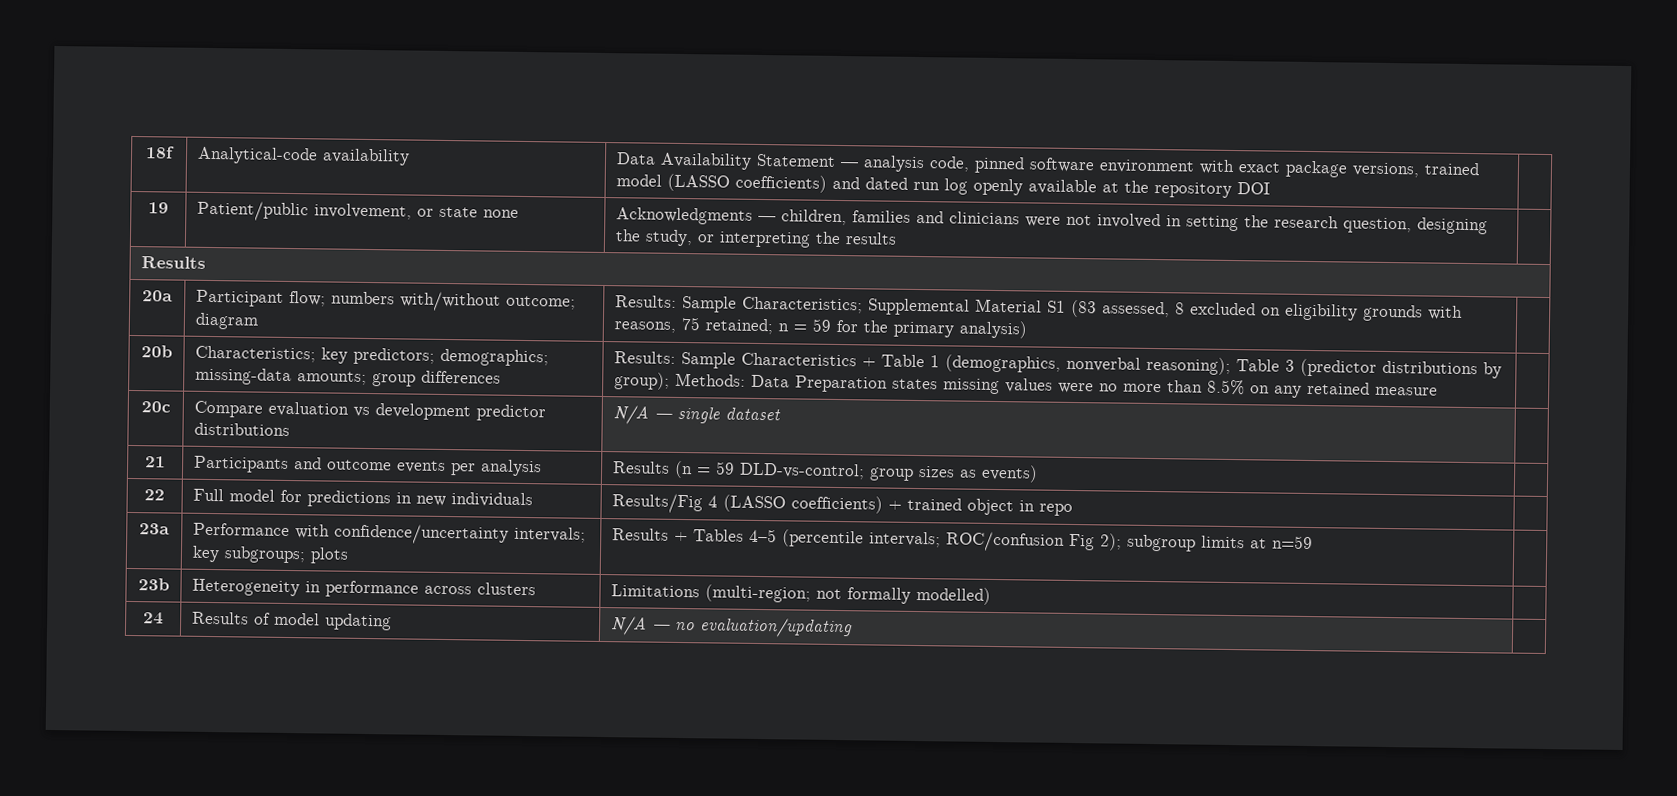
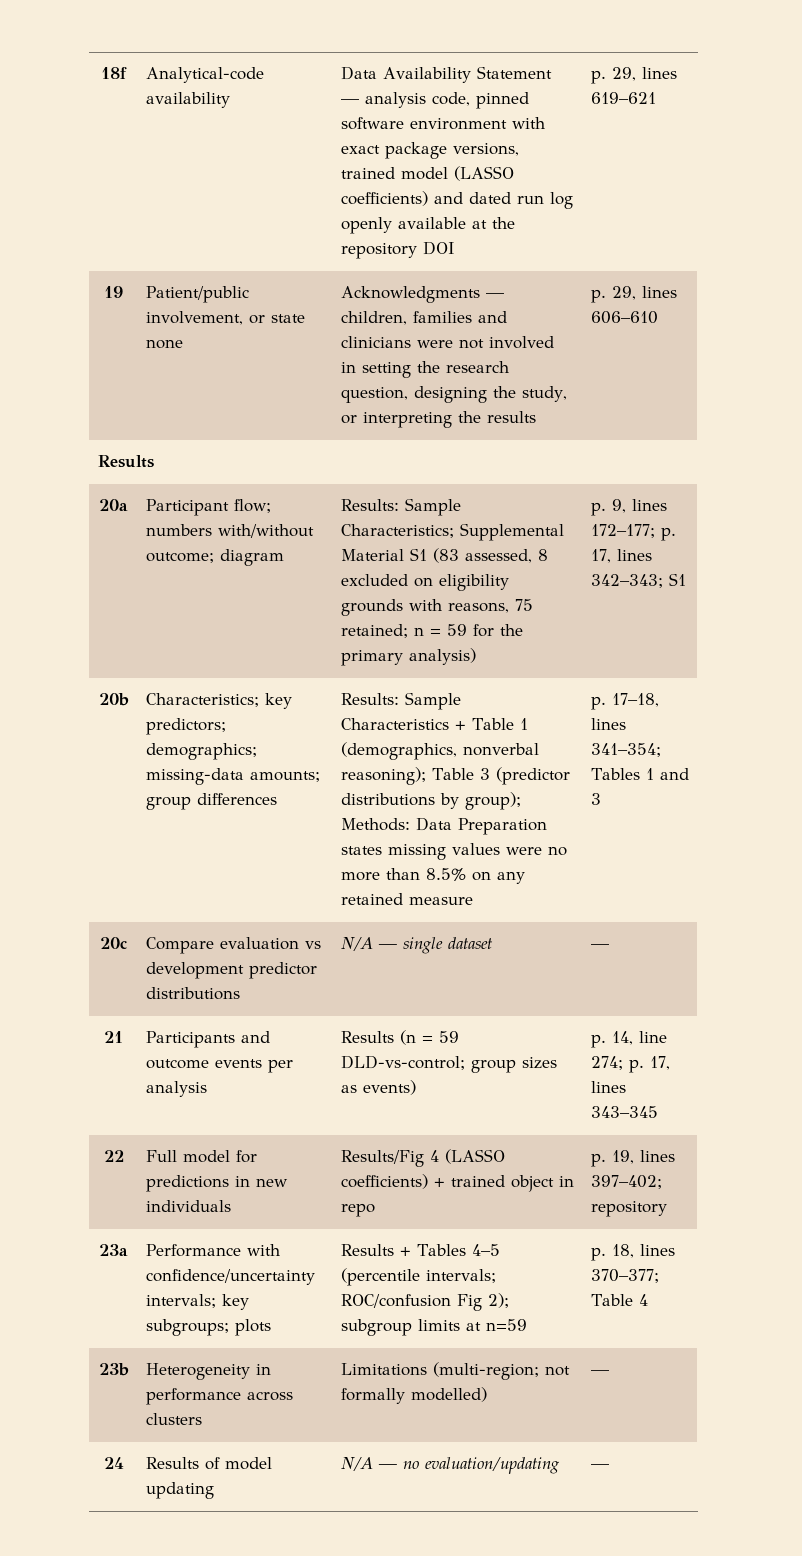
(1270, 188) none -> [590,67,677,84] [590,92,656,104] p. 29, lines 619–621
(897, 238) none -> [590,286,677,303] [590,311,658,324] p. 29, lines 606–610
(1027, 329) none -> [590,499,667,516] [590,524,676,541] [590,549,652,563] [590,573,686,588] p. 9, lines 172–177; p. 17, lines 342–343; S1
(1438, 391) none -> [590,693,659,710] [590,718,626,730] [590,743,661,757] [590,768,689,780] [590,793,601,805] p. 17–18, lines 341–354; Tables 1 and 3
(781, 414) none -> [590,944,609,949] —
(1038, 473) none -> [590,1031,667,1048] [590,1056,670,1073] [590,1081,626,1093] [590,1106,658,1118] p. 14, line 274; p. 17, lines 343–345
(1073, 509) none -> [590,1150,675,1167] [590,1175,662,1189] [590,1201,667,1217] p. 19, lines 397–402; repository
(1313, 542) none -> [590,1244,675,1261] [590,1269,659,1283] [590,1294,648,1306] p. 18, lines 370–377; Table 4
(991, 595) none -> [590,1370,609,1375] —
(853, 628) none -> [590,1464,609,1469] —

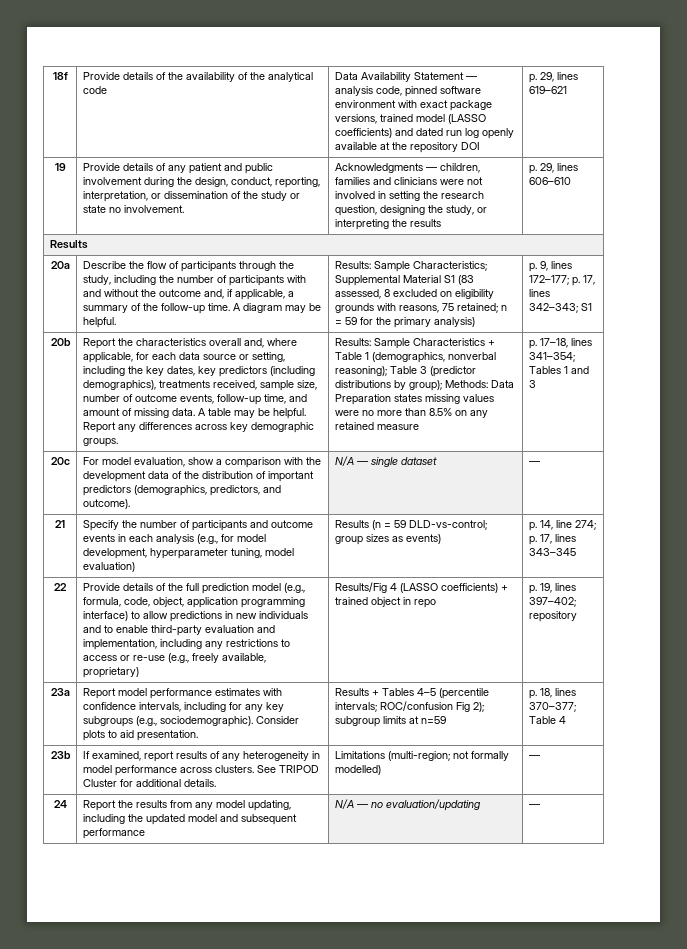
[145,67,264,83] [145,92,230,108] Analytical-code availability -> [82,72,313,82] [82,86,107,94] Provide details of the availability of the analytical code
[145,286,249,303] [145,311,305,325] [145,339,183,349] Patient/public involvement, or state none -> [82,163,273,174] [82,177,320,188] [82,191,300,202] [82,205,184,213] Provide details of any patient and public involvement during the design, conduct, reporting, interpretation, or dissemination of the study or state no involvement.
[145,499,271,516] [145,524,314,538] [145,549,284,566] Participant flow; numbers with/without outcome; diagram -> [82,261,294,272] [82,275,306,286] [82,289,294,300] [82,303,321,314] [82,317,116,328] Describe the flow of participants through the study, including the number of participants with and without the outcome and, if applicable, a summary of the follow-up time. A diagram may be helpful.
[145,693,292,709] [145,718,226,735] [145,743,257,760] [145,768,320,785] [145,793,277,810] Characteristics; key predictors; demographics; missing-data amounts; group differences -> [82,338,297,349] [82,352,285,363] [82,366,315,377] [82,380,317,391] [82,394,307,405] [82,408,306,419] [82,422,314,433] [82,438,118,447] Report the characteristics overall and, where applicable, for each data source or setting, including the key dates, key predictors (including demographics), treatments received, sample size, number of outcome events, follow-up time, and amount of missing data. A table may be helpful. Report any differences across key demographic groups.
[145,937,321,954] [145,962,317,979] [145,987,240,1000] Compare evaluation vs development predictor distributions -> [82,457,321,468] [82,471,314,482] [82,485,281,496] [82,499,130,509] For model evaluation, show a comparison with the development data of the distribution of important predictors (demographics, predictors, and outcome).
[145,1031,235,1048] Participants -> [82,520,247,531] Specify the number of participants
[267,1059,293,1073] [145,1081,207,1097] per analysis -> [117,534,266,544] [82,548,294,559] [82,562,135,572] in each analysis (e.g., for model development, hyperparameter tuning, model evaluation)
[145,1150,257,1163] [145,1175,288,1192] [145,1200,231,1212] Full model for predictions in new individuals -> [82,583,305,594] [82,597,305,608] [82,611,308,622] [82,625,275,636] [82,639,290,650] [82,653,266,663] [82,667,139,678] Provide details of the full prediction model (e.g., formula, code, object, application programming interface) to allow predictions in new individuals and to enable third-party evaluation and implementation, including any restrictions to access or re-use (e.g., freely available, proprietary)
[145,1244,280,1257] [145,1269,315,1285] [145,1294,249,1310] [145,1319,271,1336] Performance with confidence/uncertainty intervals; key subgroups; plots -> [82,688,282,699] [82,702,284,712] [82,716,299,727] [82,730,198,741] Report model performance estimates with confidence intervals, including for any key subgroups (e.g., sociodemographic). Consider plots to aid presentation.
[145,1363,271,1380] [145,1388,293,1405] [145,1413,202,1425] Heterogeneity in performance across clusters -> [82,751,320,762] [82,765,319,776] [82,779,216,787] If examined, report results of any heterogeneity in model performance across clusters. See TRIPOD Cluster for additional details.
[145,1457,272,1470] [145,1482,214,1499] Results of model updating -> [82,800,291,811] [82,814,297,825] [82,828,145,839] Report the results from any model updating, including the updated model and subsequent performance

